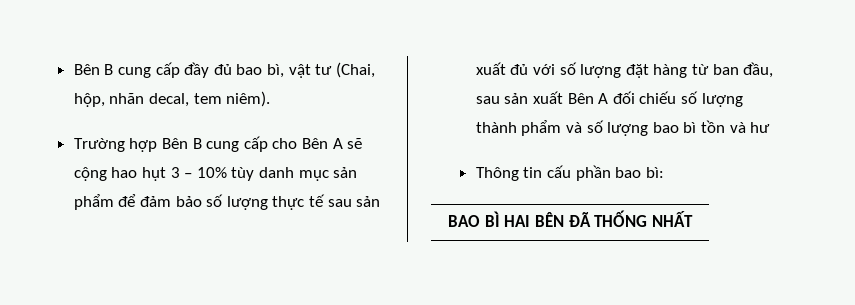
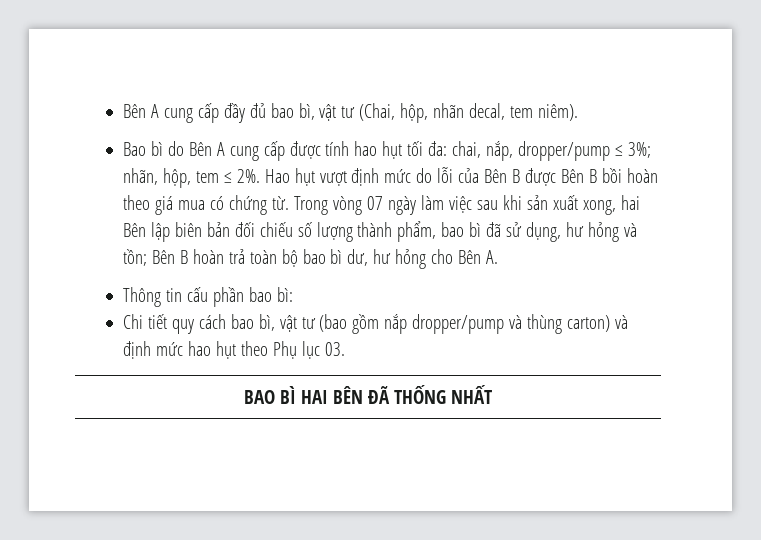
[73,64,114,75] Bên B -> [122,104,159,118] Bên A
[73,136,363,152] [73,167,358,181] [73,194,381,210] [475,62,774,78] [475,91,609,104] Trường hợp Bên B cung cấp cho Bên A sẽ cộng hao hụt 3 – 10% tùy danh mục sản phẩm để đảm bảo số lượng thực tế sau sản xuất đủ với số lượng đặt hàng từ ban đầu, sau sản xuất Bên A -> [122,141,652,161] [122,167,659,188] [122,195,641,215] [122,222,230,242] Bao bì do Bên A cung cấp được tính hao hụt tối đa: chai, nắp, dropper/pump ≤ 3%; nhãn, hộp, tem ≤ 2%. Hao hụt vượt định mức do lỗi của Bên B được Bên B bồi hoàn theo giá mua có chứng từ. Trong vòng 07 ngày làm việc sau khi sản xuất xong, hai Bên lập biên bản
[521,120,771,136] phẩm và số lượng bao bì tồn và hư -> [397,221,638,242] [122,249,499,269] phẩm, bao bì đã sử dụng, hư hỏng và tồn; Bên B hoàn trả toàn bộ bao bì dư, hư hỏng cho Bên A.
(664, 172) none -> [122,314,629,334] [122,341,345,359] // Chi tiết quy cách bao bì, vật tư (bao gồm nắp dropper/pump và thùng carton) và định mức hao hụt theo Phụ lục 03.

